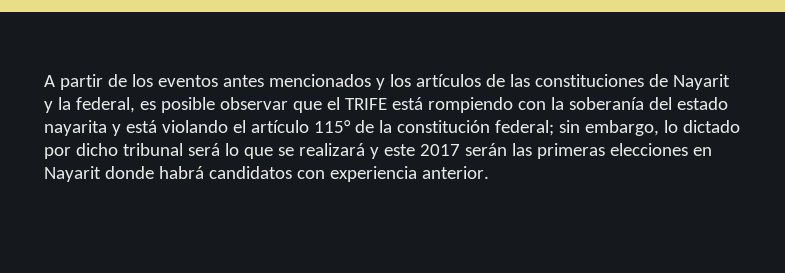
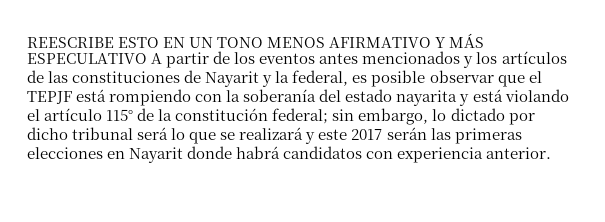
(44, 81) none -> [27,33,485,48] [27,53,147,64] REESCRIBE ESTO EN UN TONO MENOS AFIRMATIVO Y MÁS ESPECULATIVO
[344,98,387,110] TRIFE -> [27,91,72,104] TEPJF

